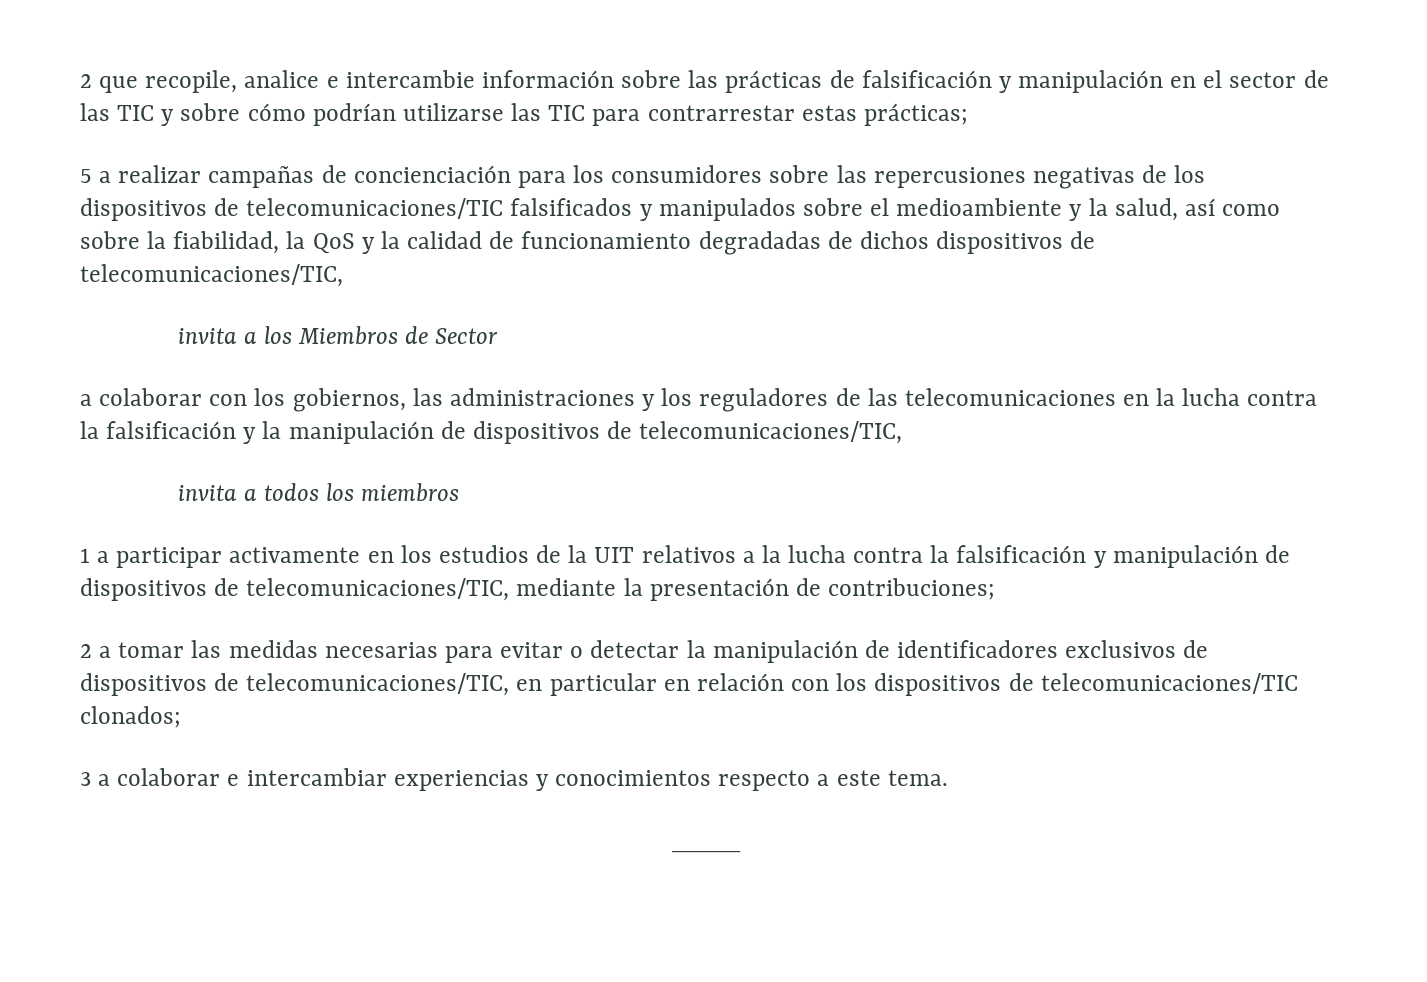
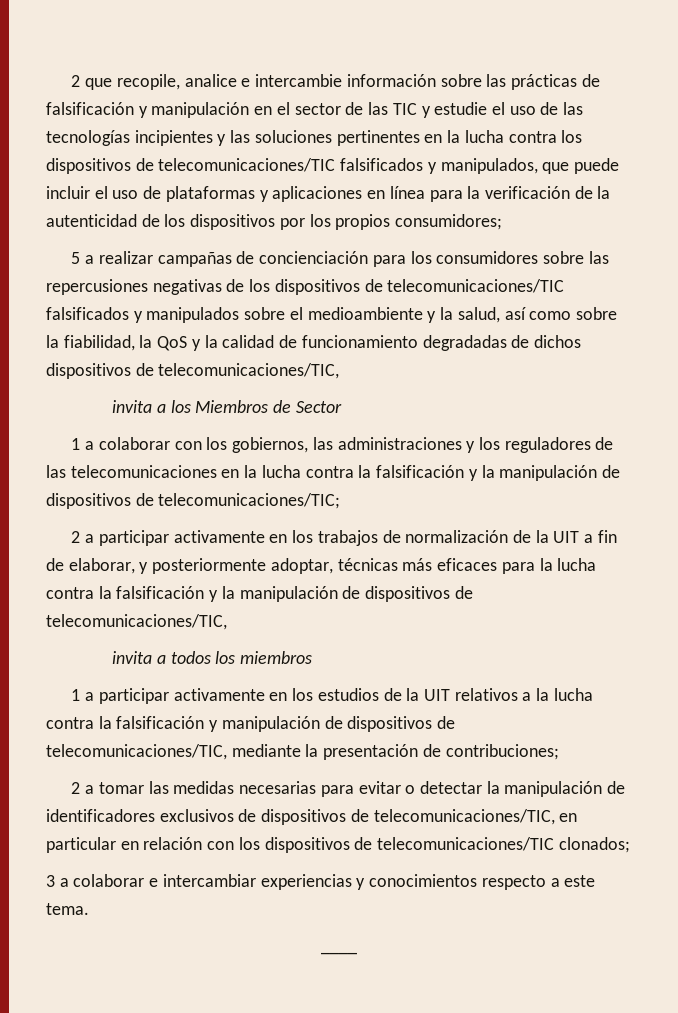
[180,103,968,126] sobre cómo podrían utilizarse las TIC para contrarrestar estas prácticas; -> [434,102,584,115] [46,130,583,146] [46,158,620,174] [46,186,611,202] [46,214,503,230] estudie el uso de las tecnologías incipientes y las soluciones pertinentes en la lucha contra los dispositivos de telecomunicaciones/TIC falsificados y manipulados, que puede incluir el uso de plataformas y aplicaciones en línea para la verificación de la autenticidad de los dispositivos por los propios consumidores;
(499, 336) none -> [71,438,81,450] 1
(633, 430) none -> [158,493,341,509] [71,530,617,546] [46,558,597,574] [46,586,473,602] telecomunicaciones/TIC; // 2 a participar activamente en los trabajos de normalización de la UIT a fin de elaborar, y posteriormente adoptar, técnicas más eficaces para la lucha contra la falsificación y la manipulación de dispositivos de

